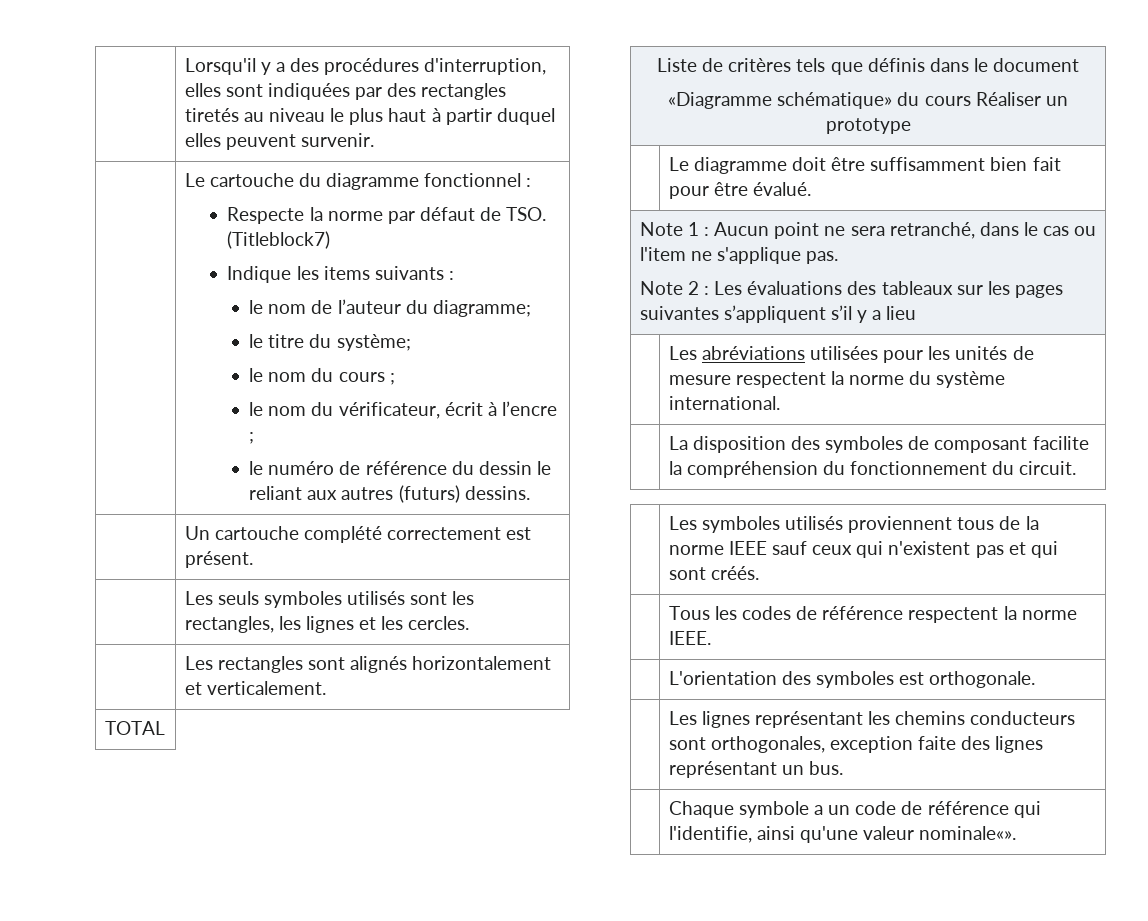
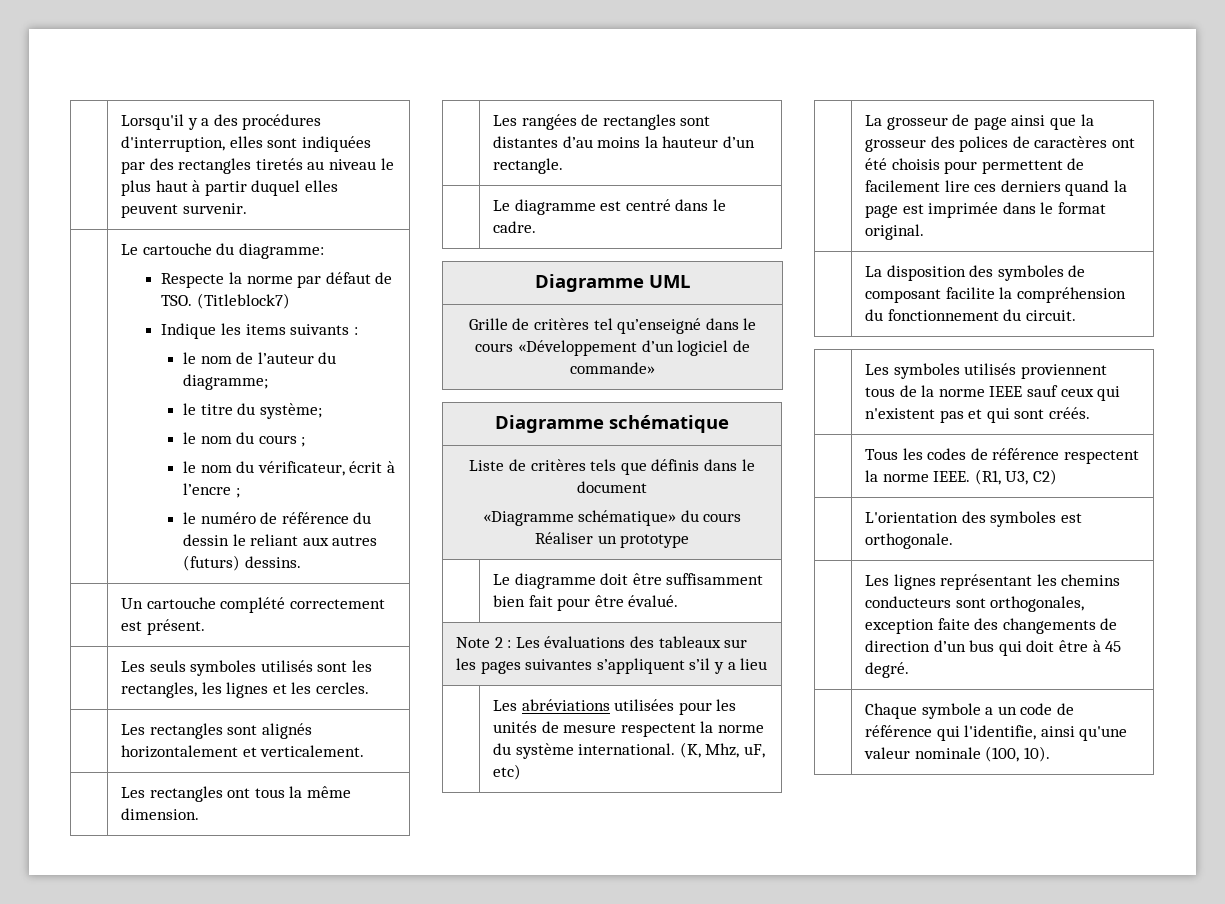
[326,173,532,190] diagramme fonctionnel : -> [238,243,324,259] diagramme:
[104,721,165,735] TOTAL -> [121,786,351,802] [121,808,200,820] [493,114,711,130] [493,136,755,148] [493,158,564,174] [493,199,726,215] [493,221,537,233] [535,274,690,292] [468,318,757,334] [475,340,750,356] [570,362,655,374] [495,415,729,433] | Les rectangles ont tous la même dimension. // | Les rangées de rectangles sont distantes d’au moins la hauteur d’un rectangle. // | Le diagramme est centré dans le cadre. // Diagramme UML // Grille de critères tel qu’enseigné dans le cours «Développement d’un logiciel de commande» // Diagramme schématique
[687,222,1097,239] [639,247,839,264] [639,281,683,295] 1 : Aucun point ne sera retranché, dans le cas ou l'item ne s'applique pas. // Note -> (491, 642) none
(780, 403) none -> [679,742,765,758] [493,764,522,780] [865,114,1094,130] [865,136,1135,152] [865,158,1085,174] [865,180,1127,196] [865,202,1106,218] [865,224,925,240] (K, Mhz, uF, etc) // | La grosseur de page ainsi que la grosseur des polices de caractères ont été choisis pour permettent de facilement lire ces derniers quand la page est imprimée dans le format original.
(711, 638) none -> [974,469,1057,485] (R1, U3, C2)
[995,736,1044,753] [668,761,843,778] lignes représentant un bus. -> [1002,618,1118,634] [865,640,1122,656] [865,662,910,678] changements de direction d’un bus qui doit être à 45 degré.
[919,826,1017,840] nominale«». -> [914,746,1050,762] nominale (100, 10).

